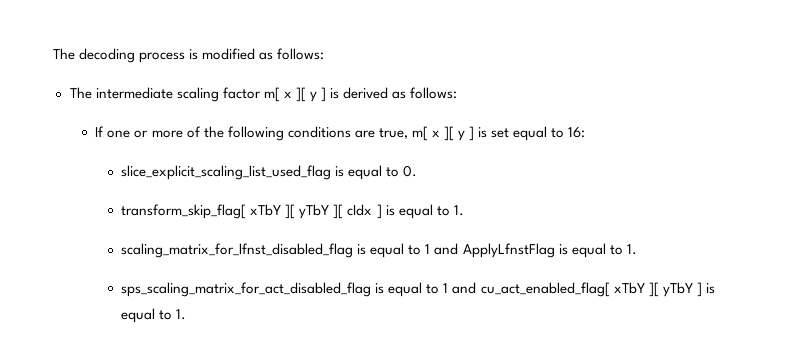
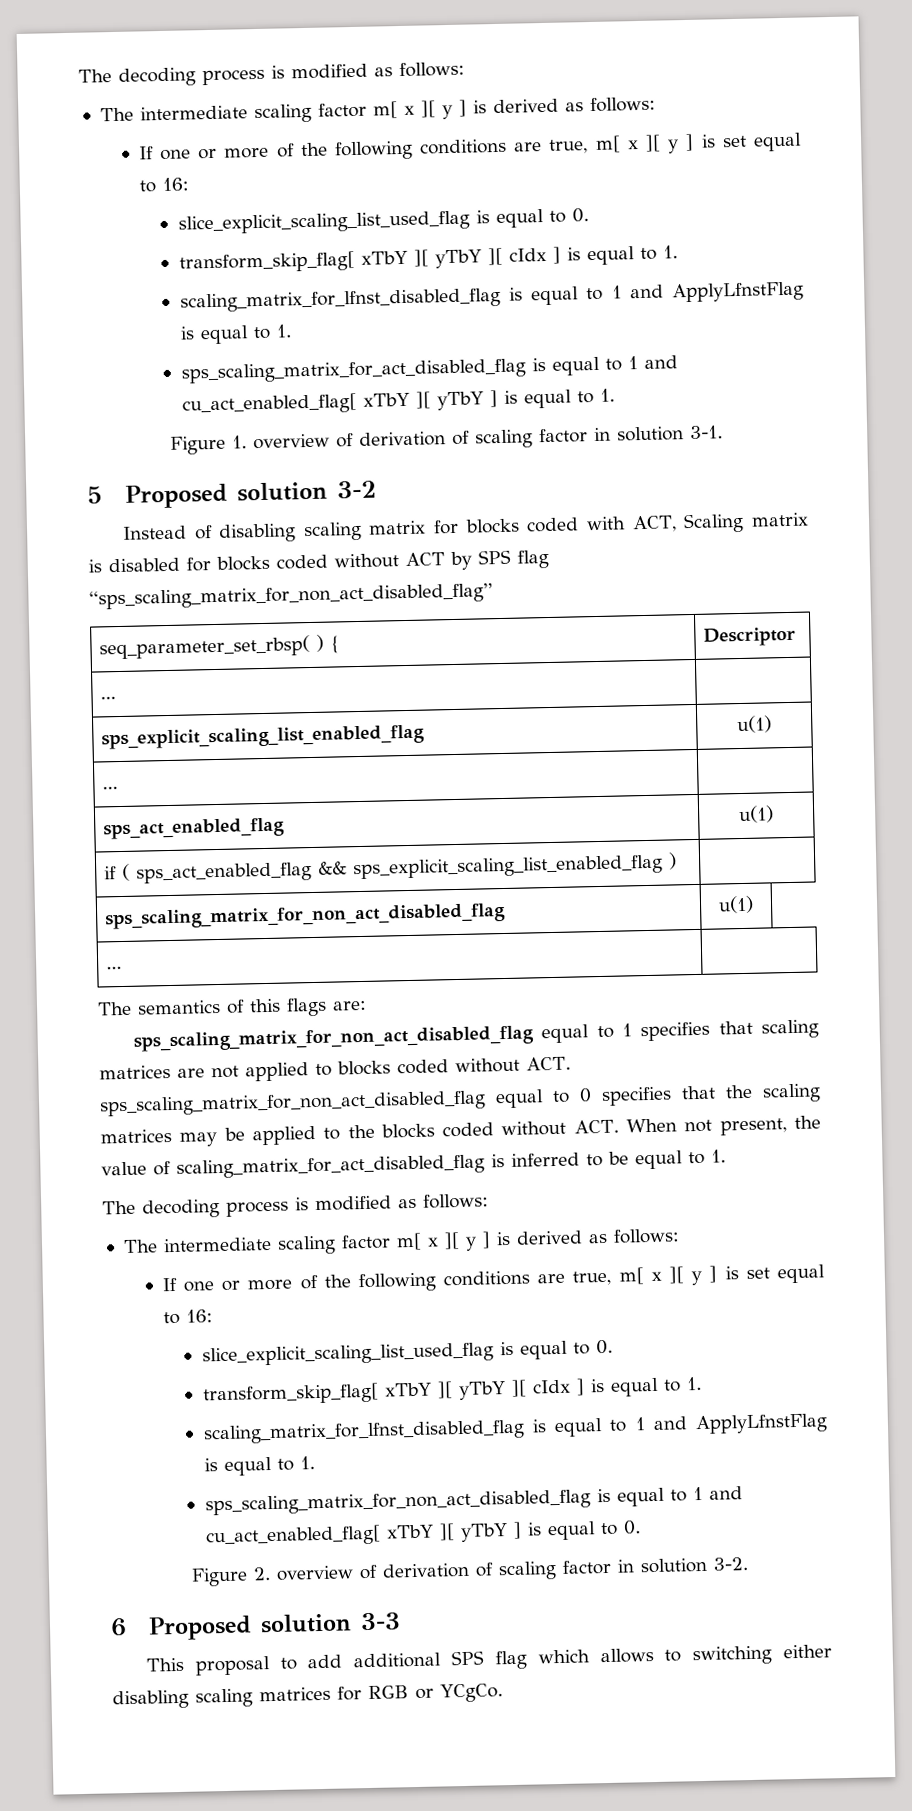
(187, 314) none -> [170,425,723,455] [87,480,377,509] [121,512,809,543] [88,549,549,573] [89,583,493,610] [99,634,342,660] [703,626,797,647] [100,696,117,700] [101,724,426,750] [737,715,772,734] [102,786,119,790] [103,817,286,840] [738,805,774,824] [104,852,678,884] [105,902,507,930] [718,895,754,914] [106,966,123,970] [97,997,367,1017] [132,1019,820,1052] [99,1056,571,1082] [99,1083,821,1117] [100,1115,822,1147] [101,1149,726,1179] [102,1193,489,1219] [122,1228,680,1255] [161,1264,825,1293] [162,1309,213,1325] [201,1339,613,1367] [202,1376,702,1406] [202,1413,828,1445] [203,1456,315,1476] [204,1486,743,1516] [204,1520,641,1548] [191,1557,748,1587] [110,1612,401,1641] [145,1644,833,1676] [112,1683,503,1710] // Figure 1. overview of derivation of scaling factor in solution 3-1. // 5 Proposed solution 3-2 // Instead of disabling scaling matrix for blocks coded with ACT, Scaling matrix is disabled for blocks coded without ACT by SPS flag “sps_scaling_matrix_for_non_act_disabled_flag” // seq_parameter_set_rbsp( ) { | Descriptor // ... | // sps_explicit_scaling_list_enabled_flag | u(1) // ... | // sps_act_enabled_flag | u(1) // if ( sps_act_enabled_flag && sps_explicit_scaling_list_enabled_flag ) | // sps_scaling_matrix_for_non_act_disabled_flag | u(1) // ... | // The semantics of this flags are: // sps_scaling_matrix_for_non_act_disabled_flag equal to 1 specifies that scaling matrices are not applied to blocks coded without ACT. sps_scaling_matrix_for_non_act_disabled_flag equal to 0 specifies that the scaling matrices may be applied to the blocks coded without ACT. When not present, the value of scaling_matrix_for_act_disabled_flag is inferred to be equal to 1. // The decoding process is modified as follows: // The intermediate scaling factor m[ x ][ y ] is derived as follows: // If one or more of the following conditions are true, m[ x ][ y ] is set equal to 16: // slice_explicit_scaling_list_used_flag is equal to 0. // transform_skip_flag[ xTbY ][ yTbY ][ cIdx ] is equal to 1. // scaling_matrix_for_lfnst_disabled_flag is equal to 1 and ApplyLfnstFlag is equal to 1. // sps_scaling_matrix_for_non_act_disabled_flag is equal to 1 and cu_act_enabled_flag[ xTbY ][ yTbY ] is equal to 0. // Figure 2. overview of derivation of scaling factor in solution 3-2. // 6 Proposed solution 3-3 // This proposal to add additional SPS flag which allows to switching either disabling scaling matrices for RGB or YCgCo.

